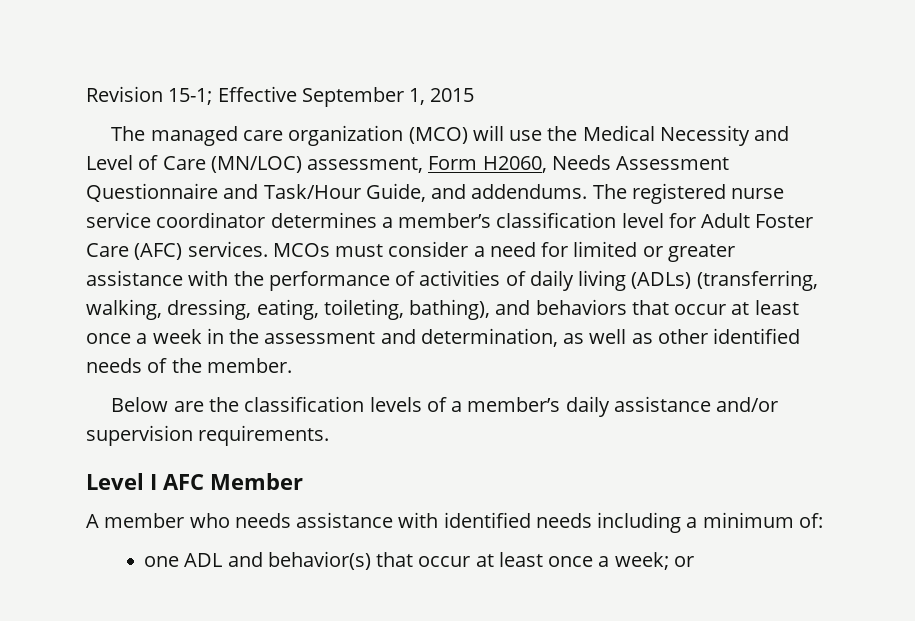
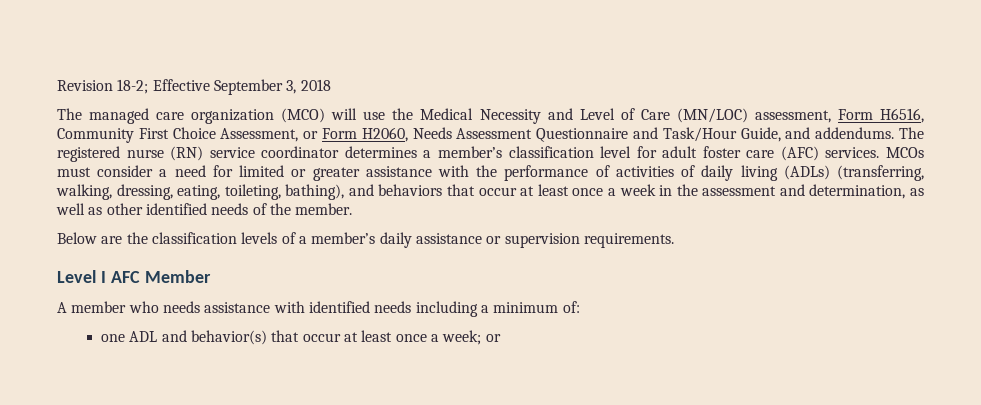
[168,88,213,105] 15-1; -> [117,79,149,94] 18-2;
[409,88,475,105] 1, 2015 -> [286,79,331,94] 3, 2018
(478, 163) none -> [879,108,924,123] [57,127,358,143] H6516, Community First Choice Assessment, or Form
(785, 193) none -> [170,146,204,161] (RN)
[701,213,814,228] [86,243,129,257] Adult Foster Care -> [662,146,775,158] adult foster care
[716,397,779,412] and/or -> [486,236,502,244] or

